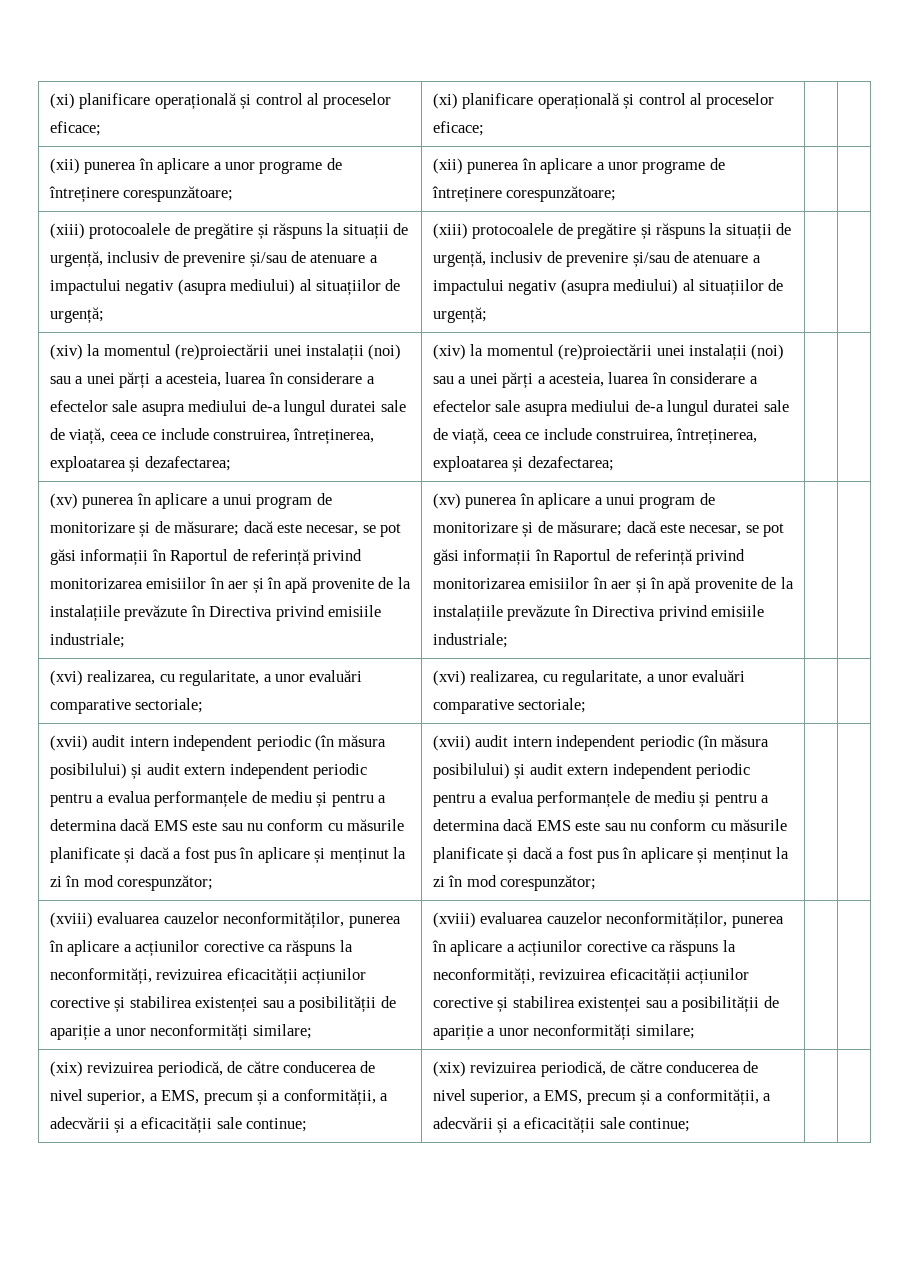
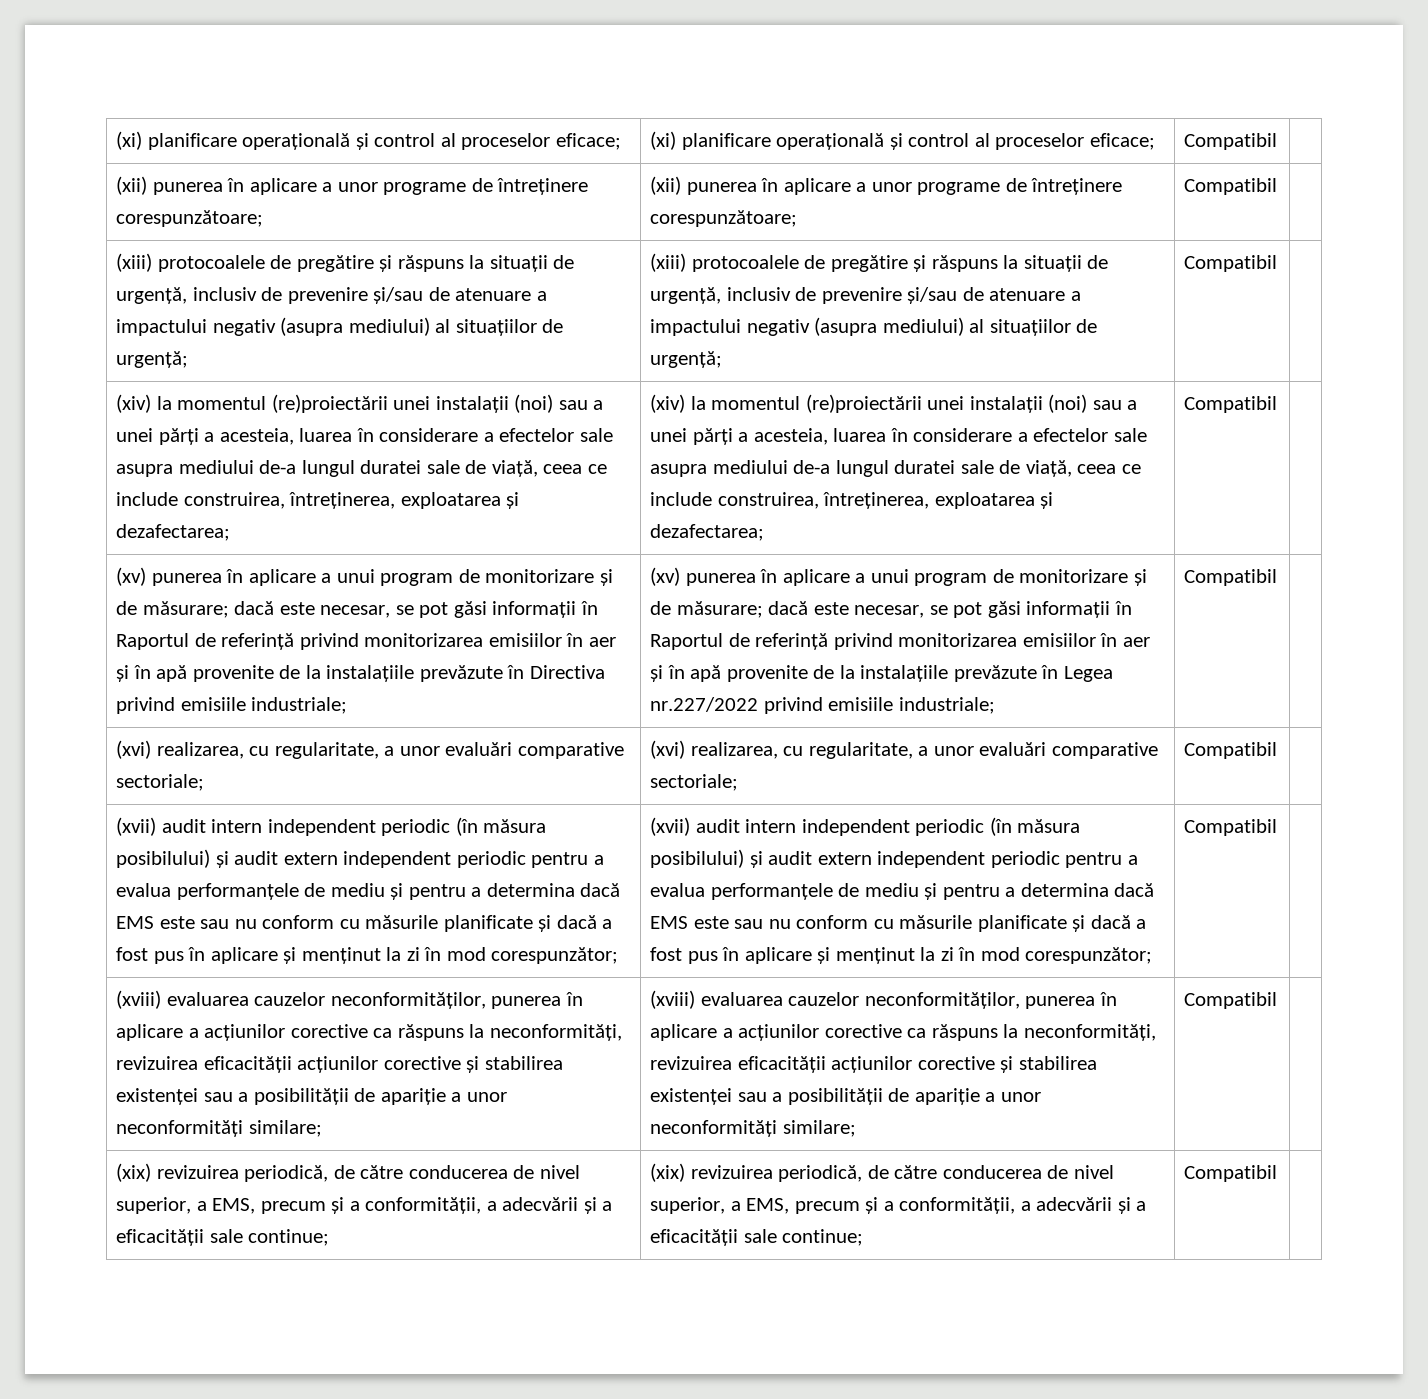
(484, 128) none -> [1184,133,1278,150] Compatibil
(617, 194) none -> [1184,178,1278,195] Compatibil
(487, 315) none -> [1184,255,1278,272] Compatibil
(614, 463) none -> [1184,396,1278,413] Compatibil
[592,605,765,621] [432,633,508,648] Directiva privind emisiile industriale; | -> [1063,666,1113,682] [650,697,995,714] [1184,569,1278,586] Legea nr.227/2022 privind emisiile industriale; | Compatibil
(587, 705) none -> [1184,742,1278,759] Compatibil
(597, 883) none -> [1184,819,1278,836] Compatibil
(695, 1031) none -> [1184,992,1278,1009] Compatibil
(691, 1125) none -> [1184,1165,1278,1182] Compatibil

